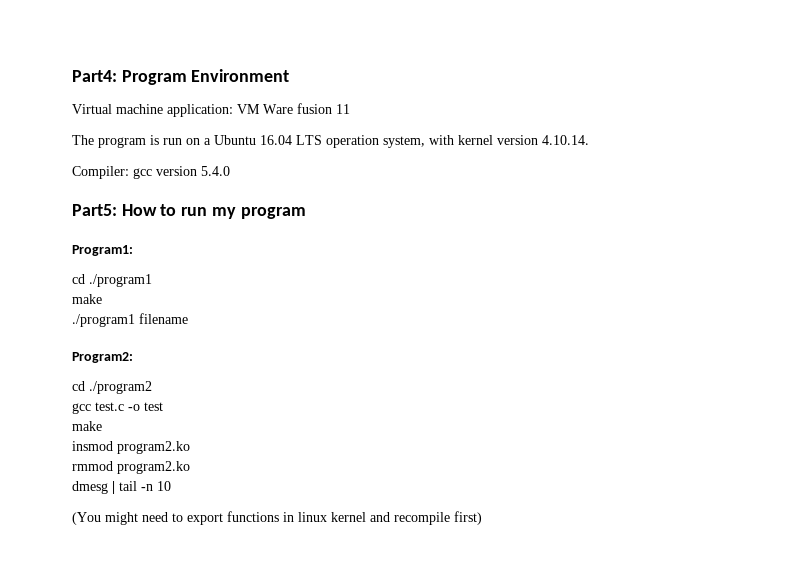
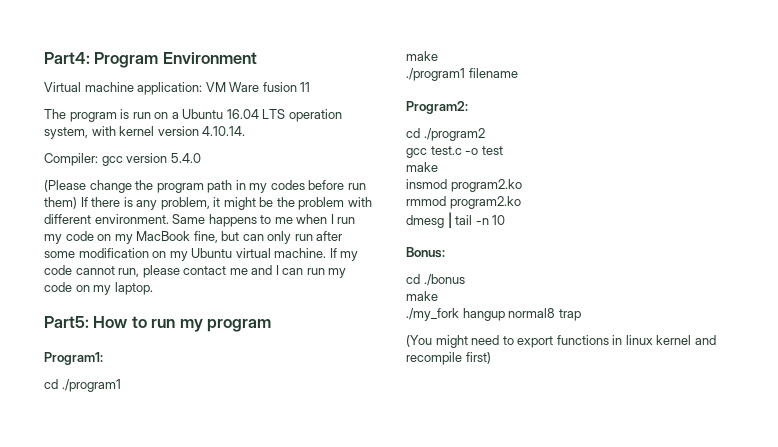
(230, 171) none -> [44,180,366,193] [44,197,372,210] [44,214,356,227] [44,231,343,244] [44,248,359,261] [44,265,347,278] [44,282,153,295] // (Please change the program path in my codes before run them) If there is any problem, it might be the problem with different environment. Same happens to me when I run my code on my MacBook fine, but can only run after some modification on my Ubuntu virtual machine. If my code cannot run, please contact me and I can run my code on my laptop.
(171, 486) none -> [406,247,445,258] [406,274,465,286] [406,291,438,301] [406,308,581,321] // Bonus: // cd ./bonus // make // ./my_fork hangup normal8 trap

